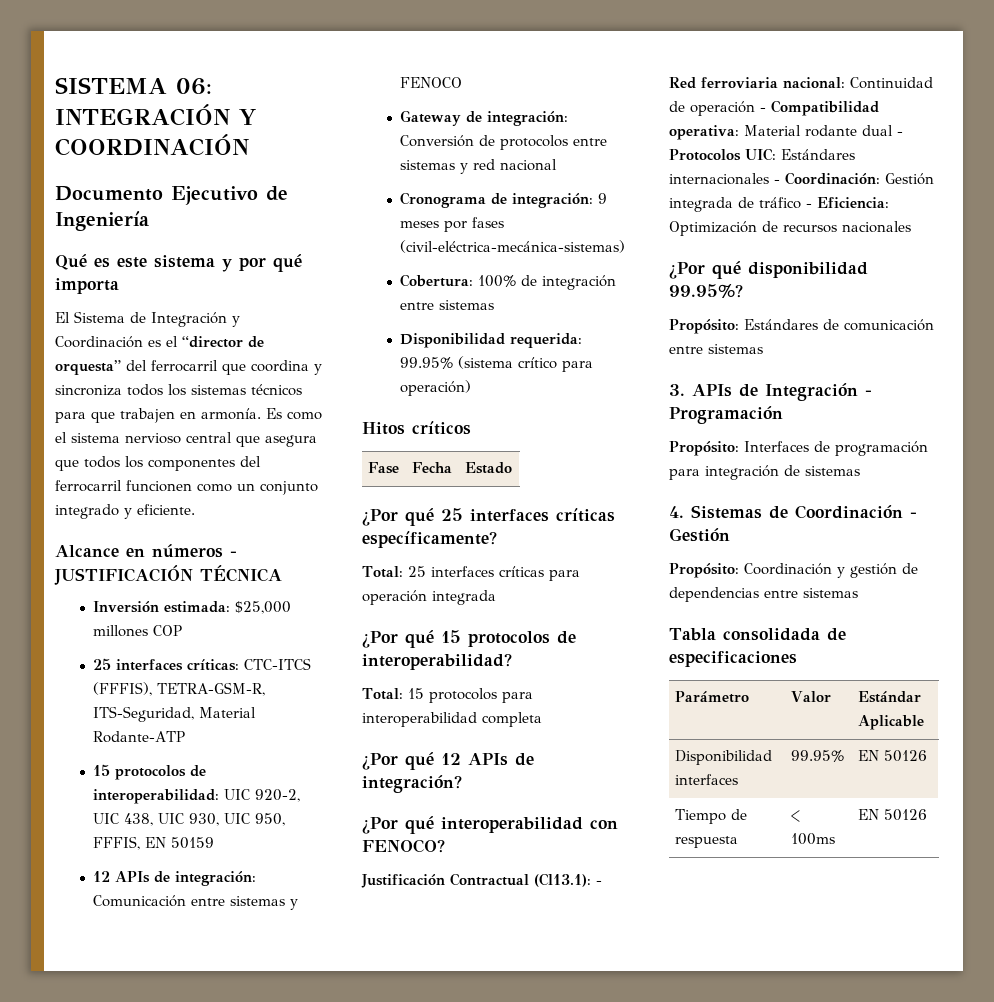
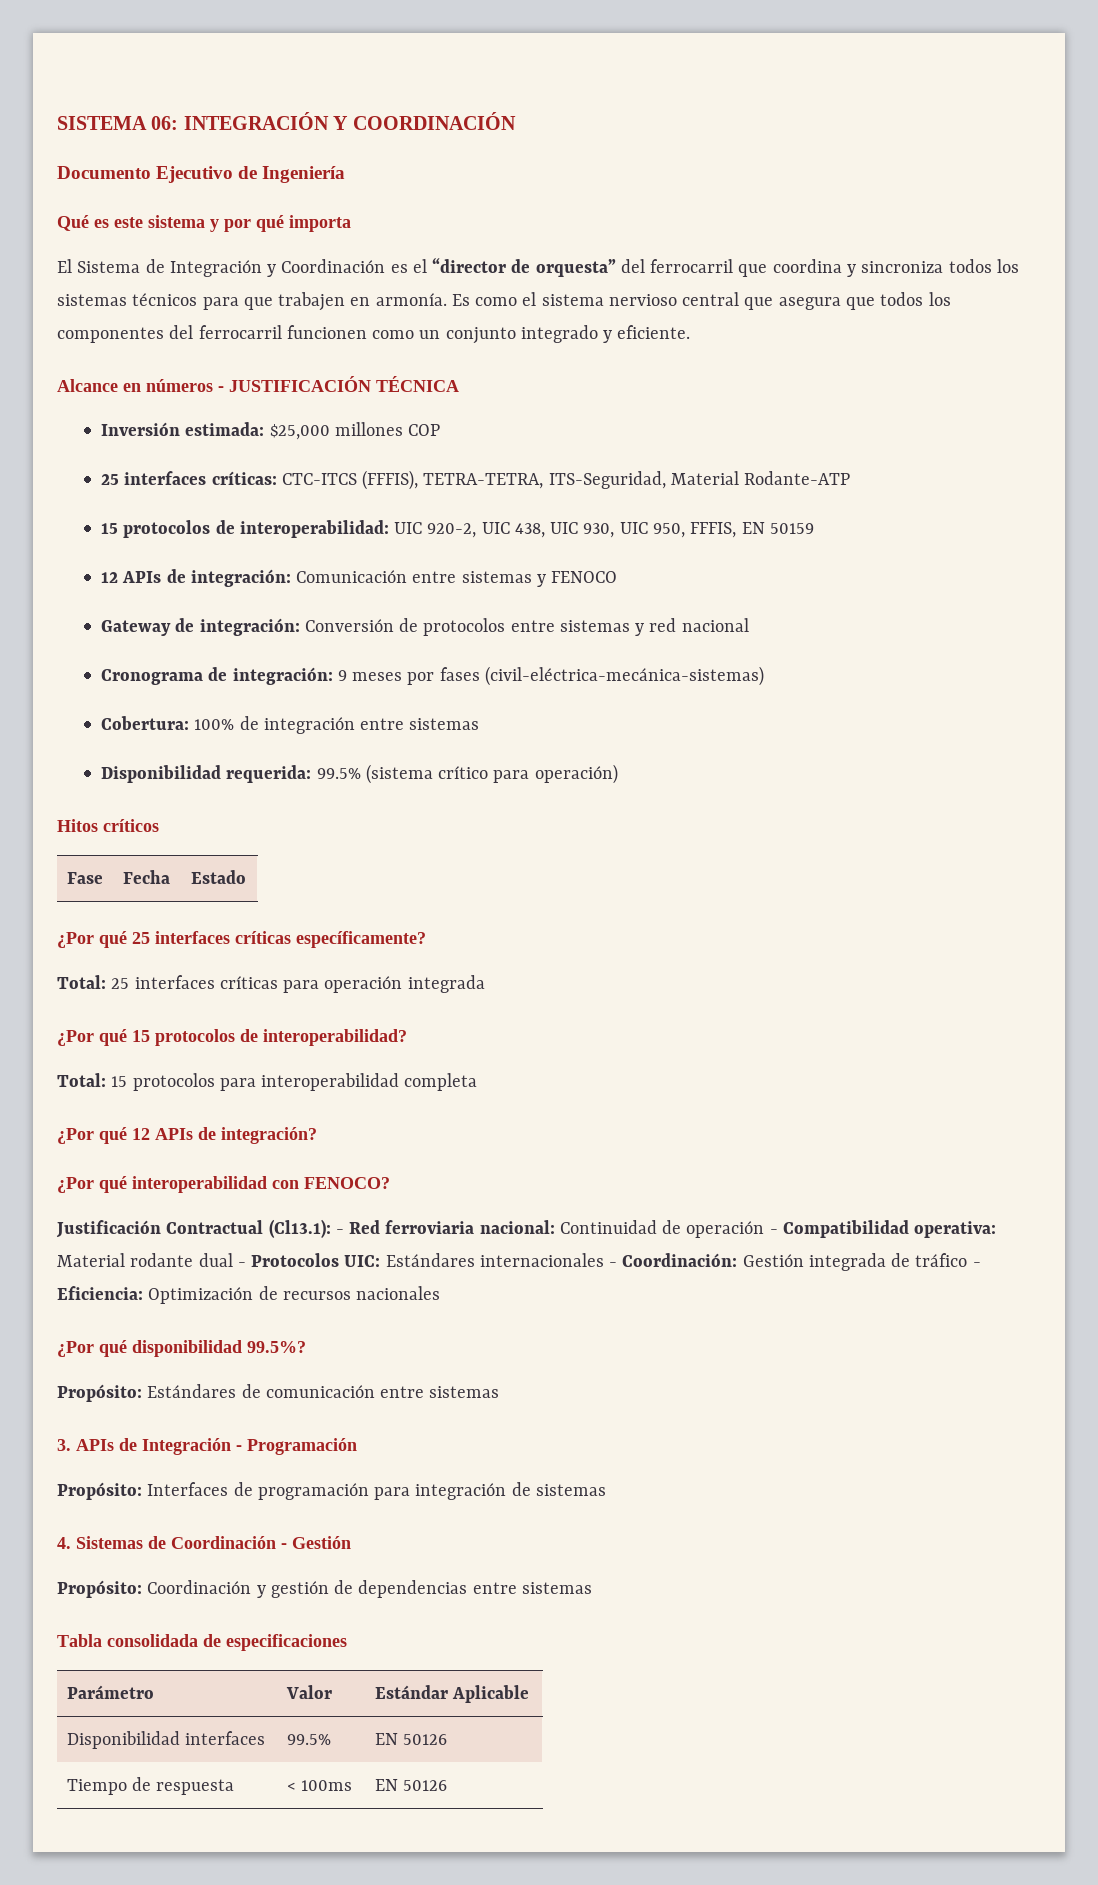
[157,682,266,696] TETRA-GSM-R, -> [423,473,544,489] TETRA-TETRA,
[400,357,454,369] 99.95% -> [316,768,361,779] 99.5%
[669,284,743,298] 99.95%? -> [247,1341,306,1353] 99.5%?
[791,750,845,762] 99.95% -> [286,1734,331,1745] 99.5%

